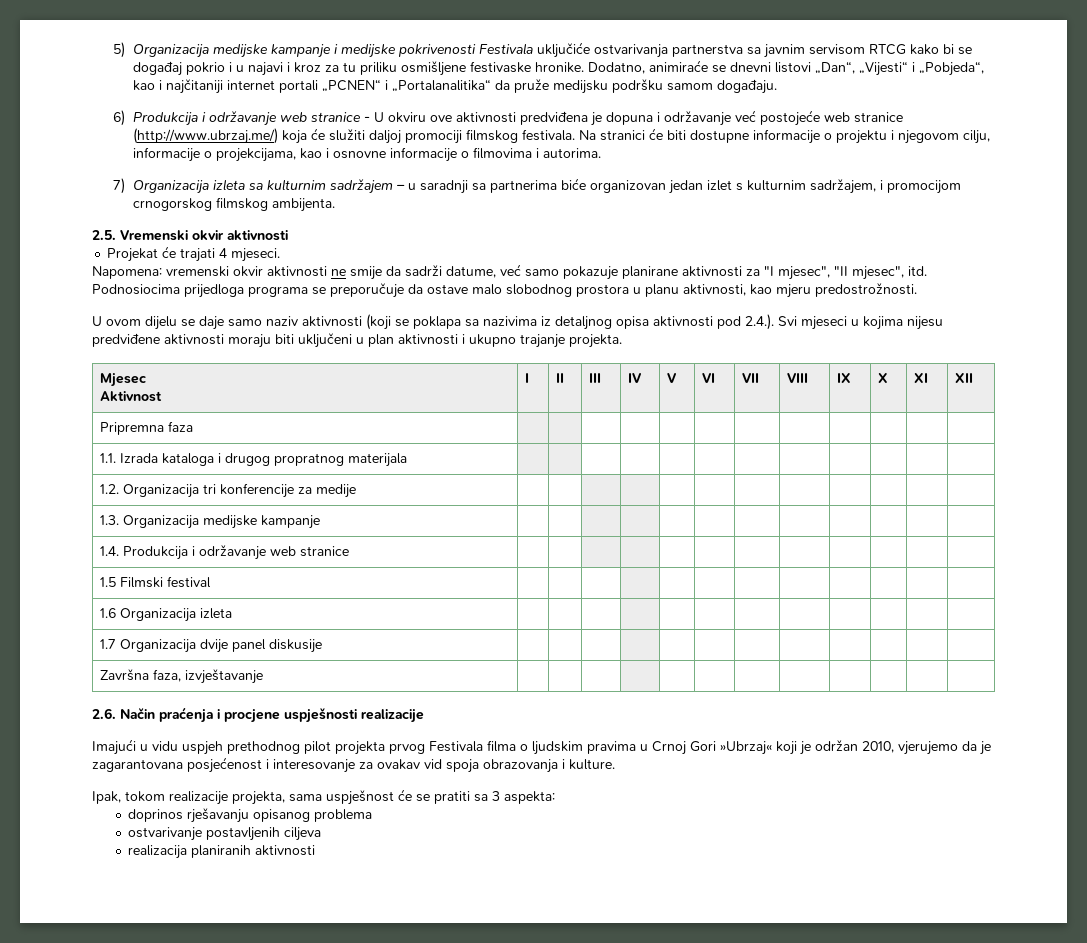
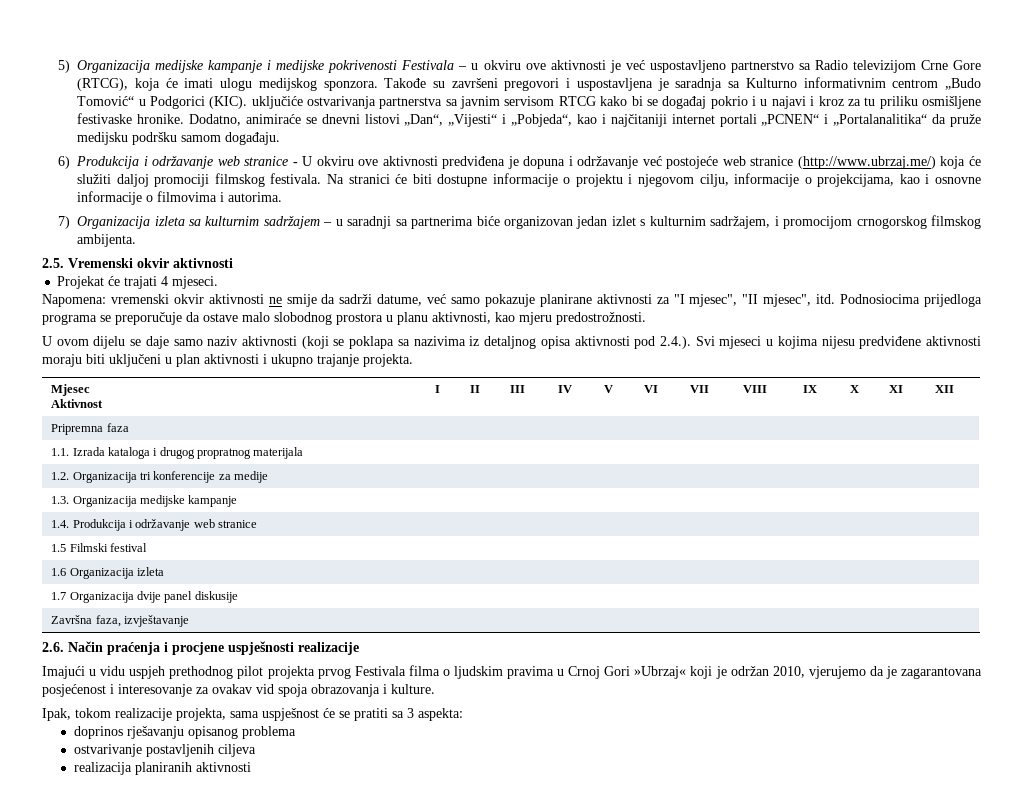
(534, 49) none -> [458,60,981,73] [77,77,982,91] [77,96,248,109] – u okviru ove aktivnosti je već uspostavljeno partnerstvo sa Radio televizijom Crne Gore (RTCG), koja će imati ulogu medijskog sponzora. Takođe su završeni pregovori i uspostavljena je saradnja sa Kulturno informativnim centrom „Budo Tomović“ u Podgorici (KIC).

